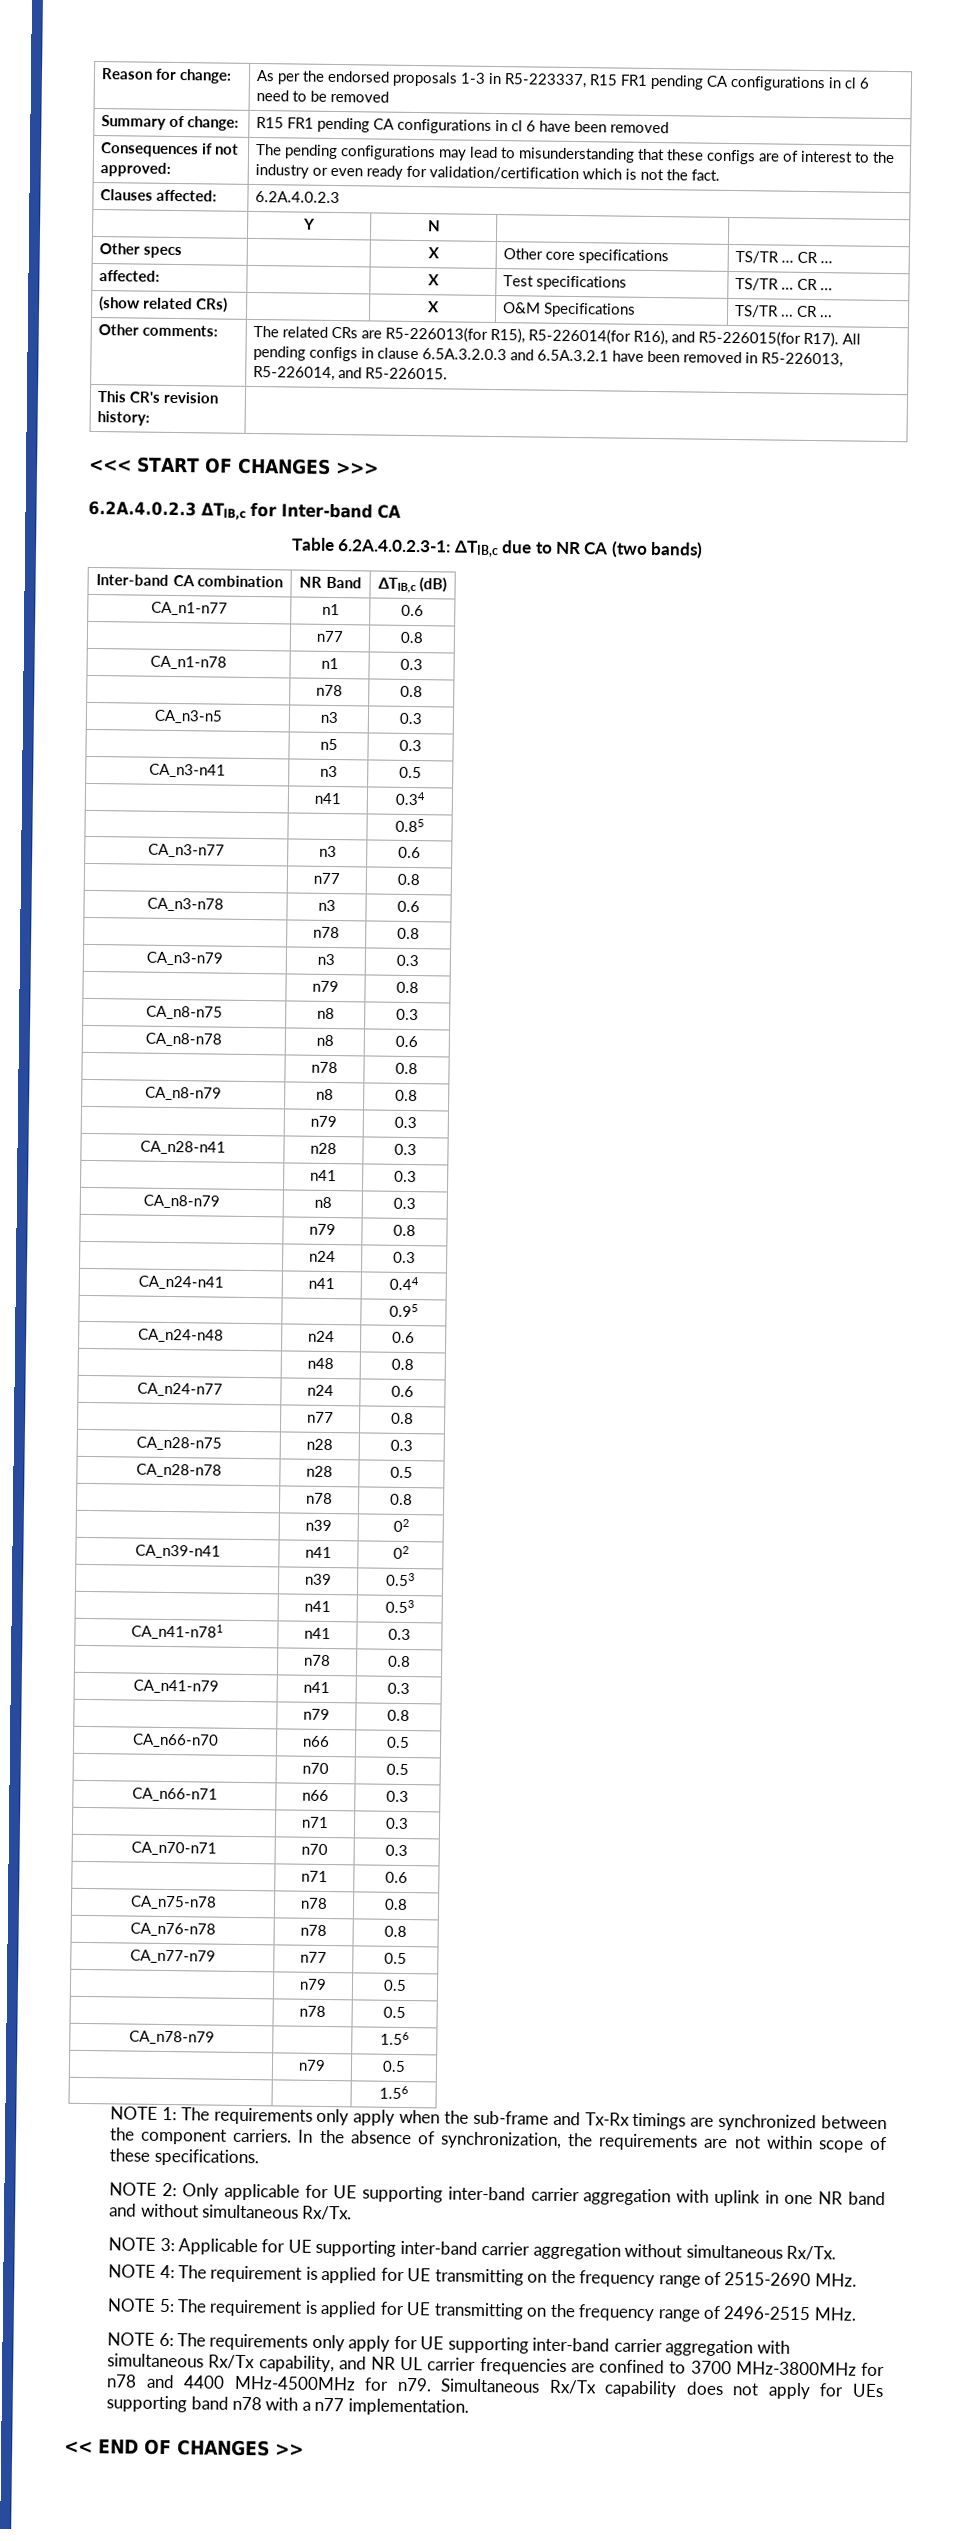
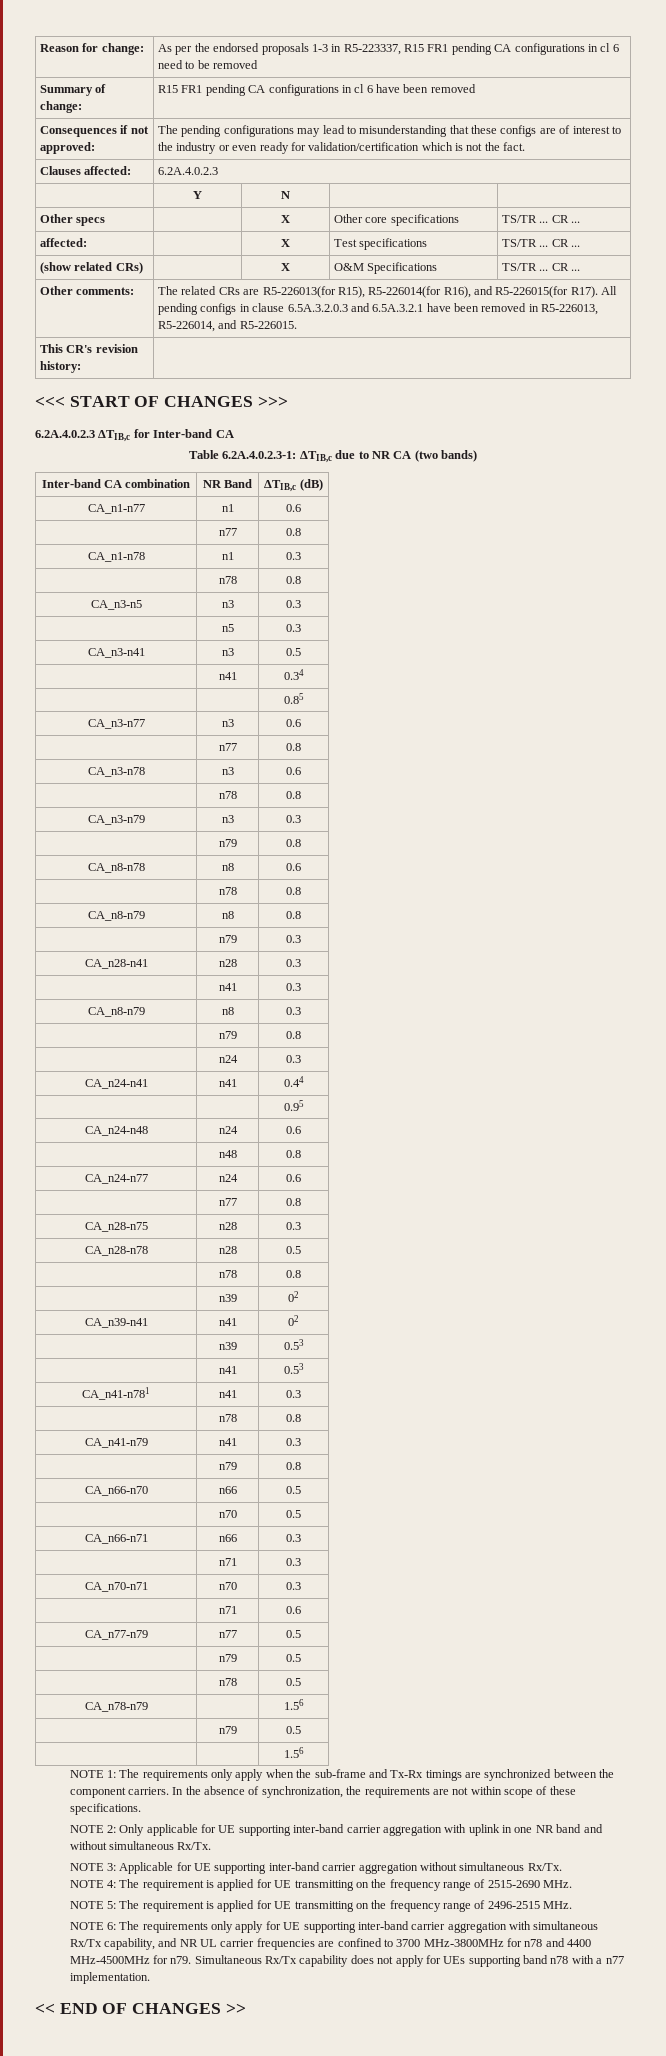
[146,1005,223,1020] [316,1007,335,1020] [396,1008,419,1021] // CA_n8-n75 | n8 | 0.3 -> (301, 843) none
[129,1895,217,1910] [300,1897,328,1910] [384,1898,408,1911] [129,1922,216,1937] [300,1924,327,1937] [384,1925,407,1938] // CA_n75-n78 | n78 | 0.8 // CA_n76-n78 | n78 | 0.8 -> (301, 1610) none

